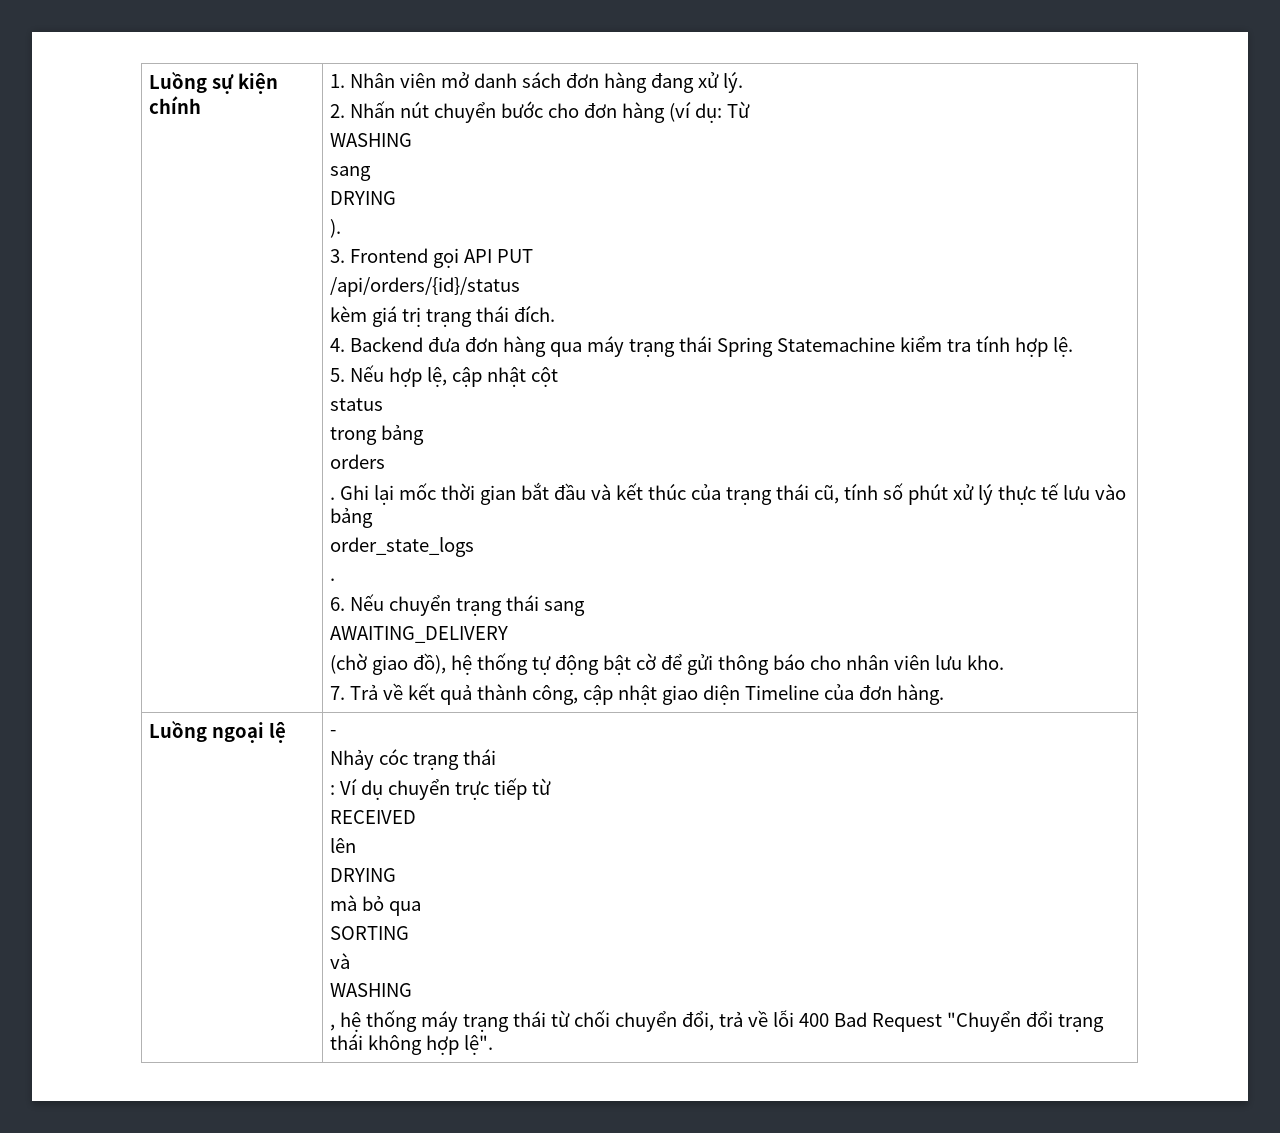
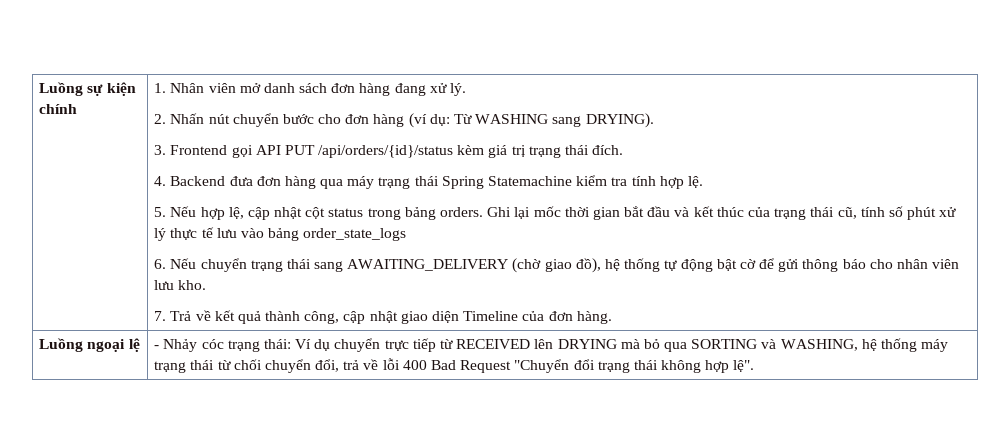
[330,133,413,147] [330,166,372,181] [330,191,397,205] [330,219,342,238] // WASHING // sang // DRYING // ). -> [475,113,654,128] WASHING sang DRYING).
(534, 256) // -> (315, 150) none
(521, 287) // -> (454, 151) none
(559, 377) // -> (326, 213) none
(384, 404) // -> (364, 212) none
[330,454,386,469] [330,497,336,500] // orders // . -> [440,207,484,217] orders.
(374, 517) // -> (300, 234) none
[330,578,336,581] // . -> (407, 234) none
(586, 608) // -> (344, 266) none
(509, 634) // -> (509, 265) none
(337, 733) // -> (160, 347) none
[463,749,497,765] [330,785,336,795] thái // : -> [263,339,291,349] thái:
(552, 786) // -> (454, 344) none
(417, 817) // -> (531, 344) none
[330,868,397,882] // DRYING // -> [557,339,617,349] DRYING
(422, 908) // -> (688, 347) none
[330,953,351,969] [330,983,413,997] [330,1024,336,1031] // và // WASHING // , -> [761,339,858,351] và WASHING,

